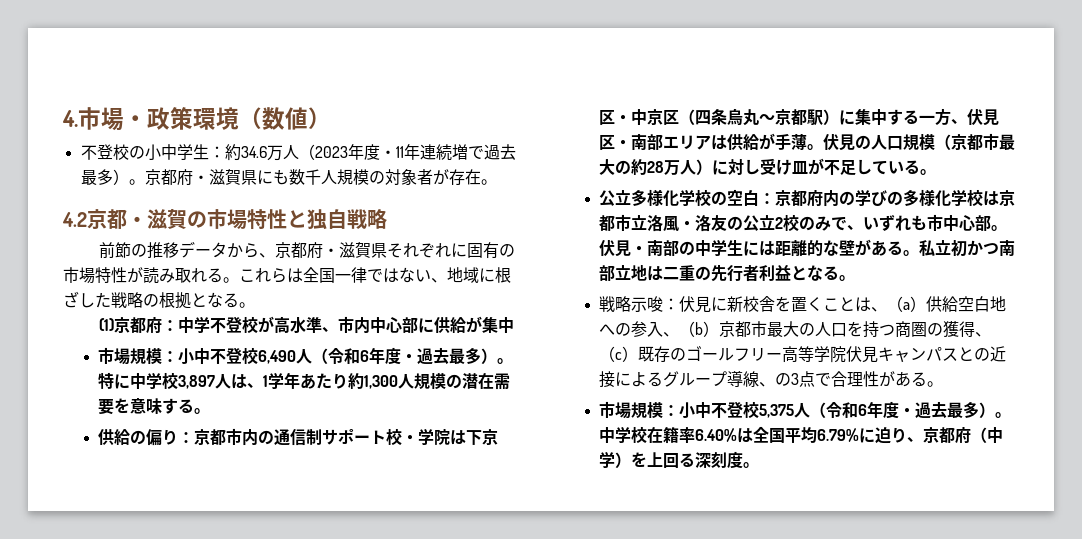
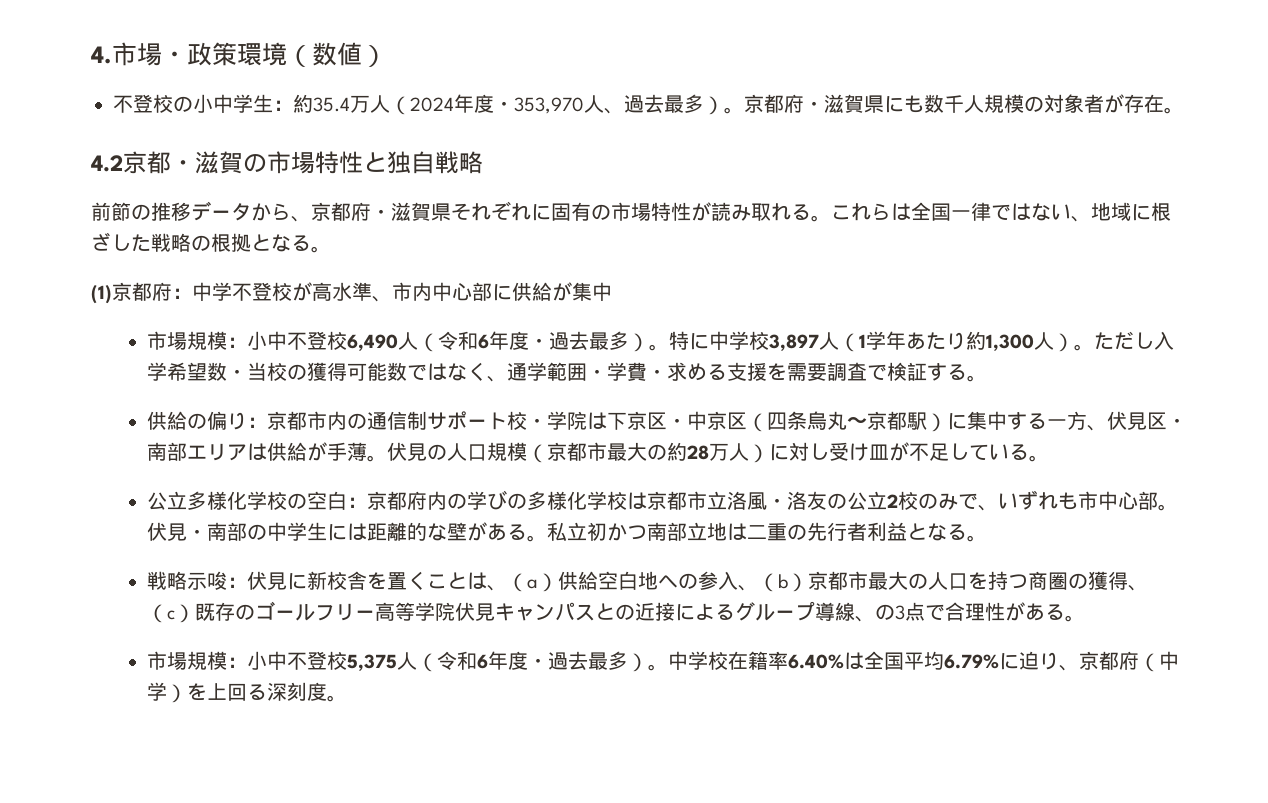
[240,144,484,161] 34.6万人（2023年度・11年連続増で -> [313,94,624,115] 35.4万人（2024年度・353,970人、
[231,374,264,389] は、 -> [838,333,859,352] （
[414,372,511,390] [98,398,163,415] 規模の潜在需要を意味 -> [1053,331,1174,352] [146,362,927,382] ）。ただし入学希望数・当校の獲得可能数ではなく、通学範囲・学費・求める支援を需要調査で検証

